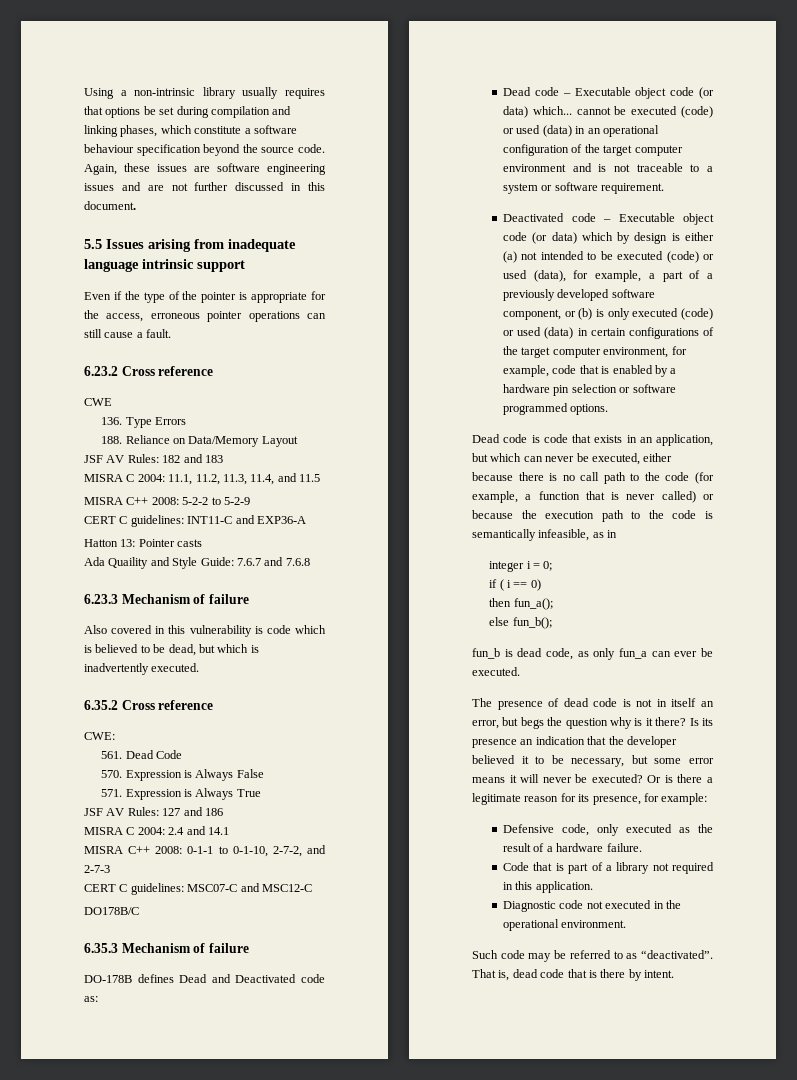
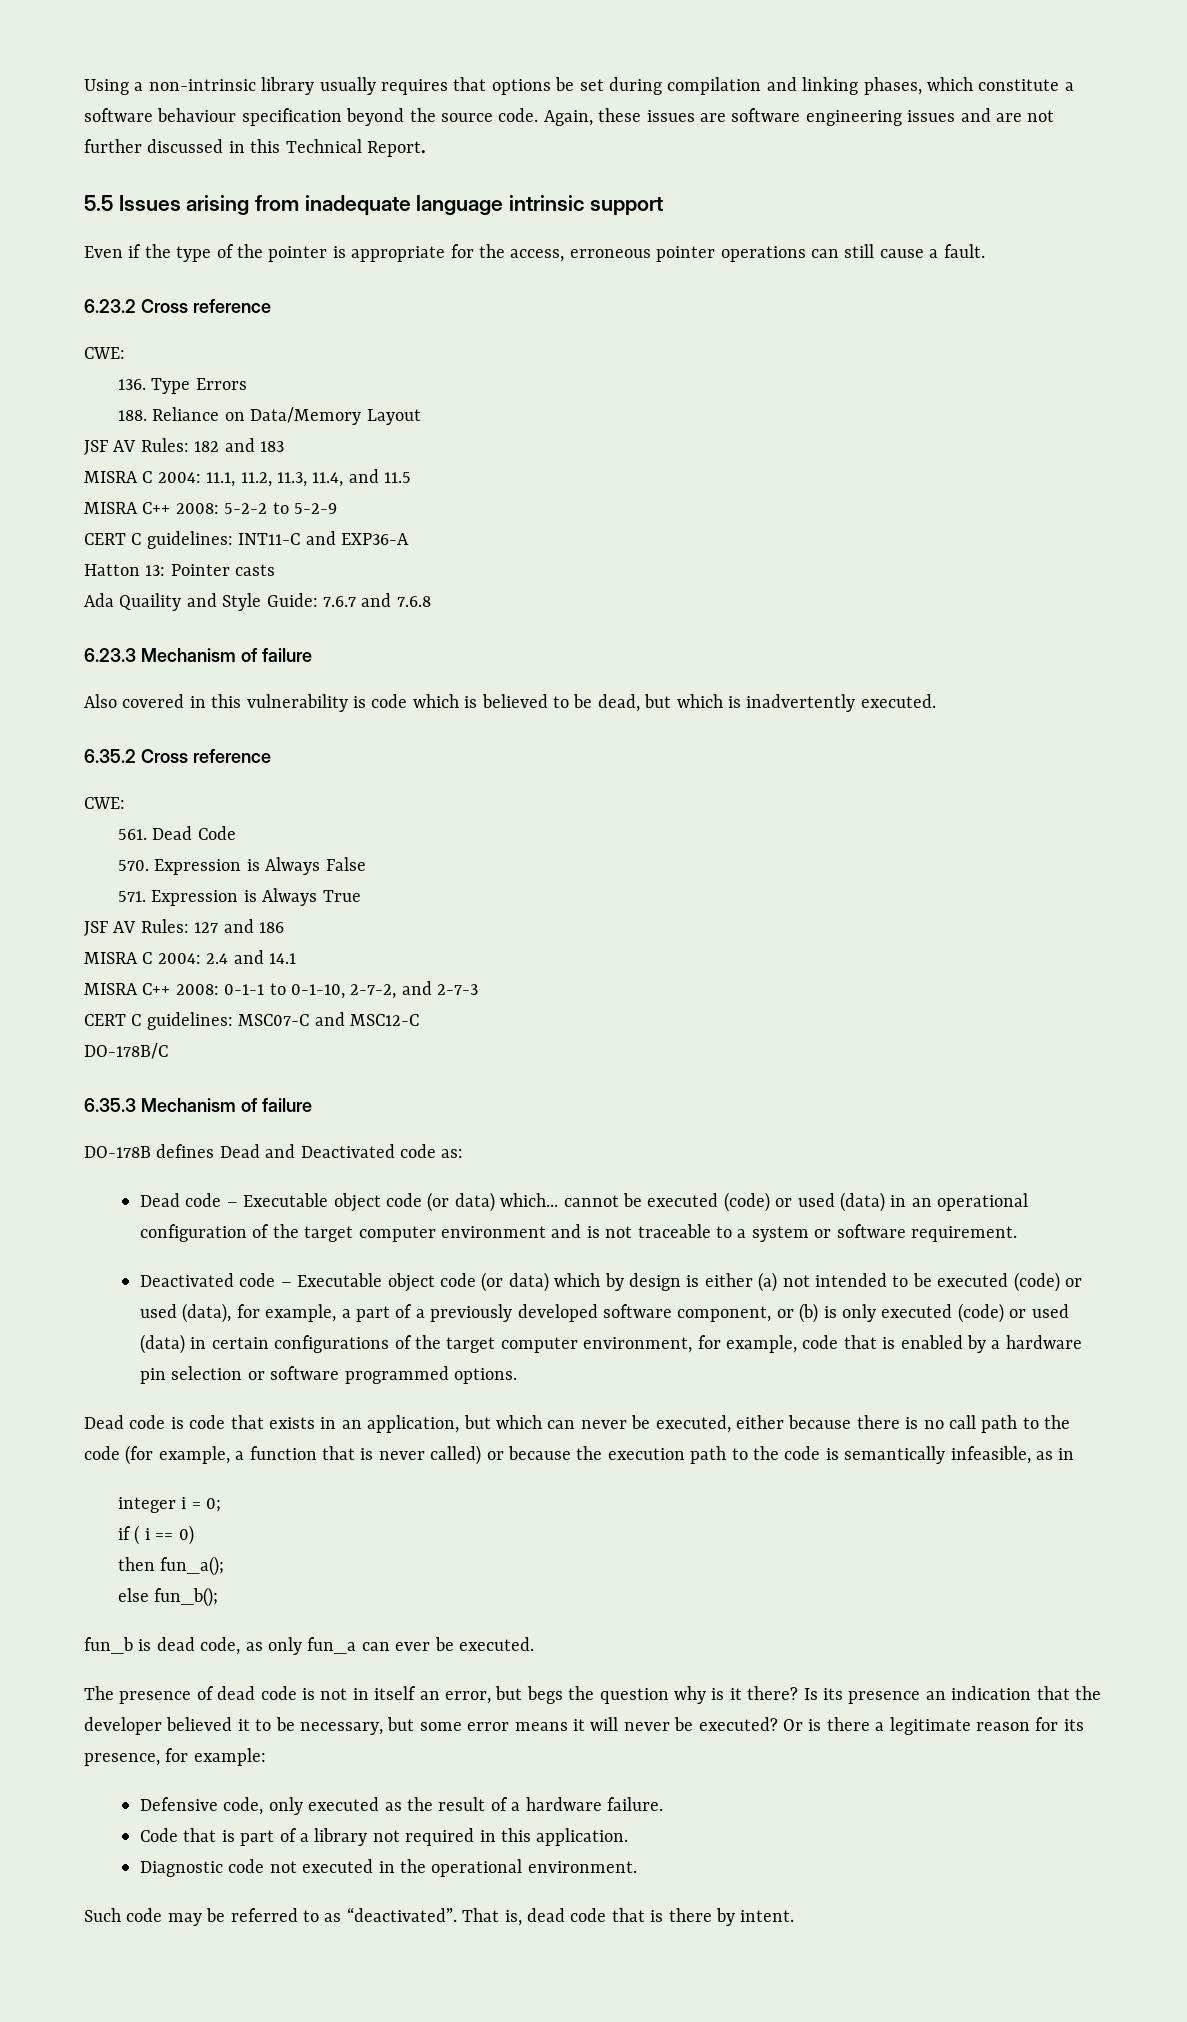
[84,201,136,210] document. -> [285,139,426,157] Technical Report.
[84,398,112,406] CWE -> [84,347,125,359] CWE:
[84,907,139,915] DO178B/C -> [84,1043,168,1059] DO-178B/C

